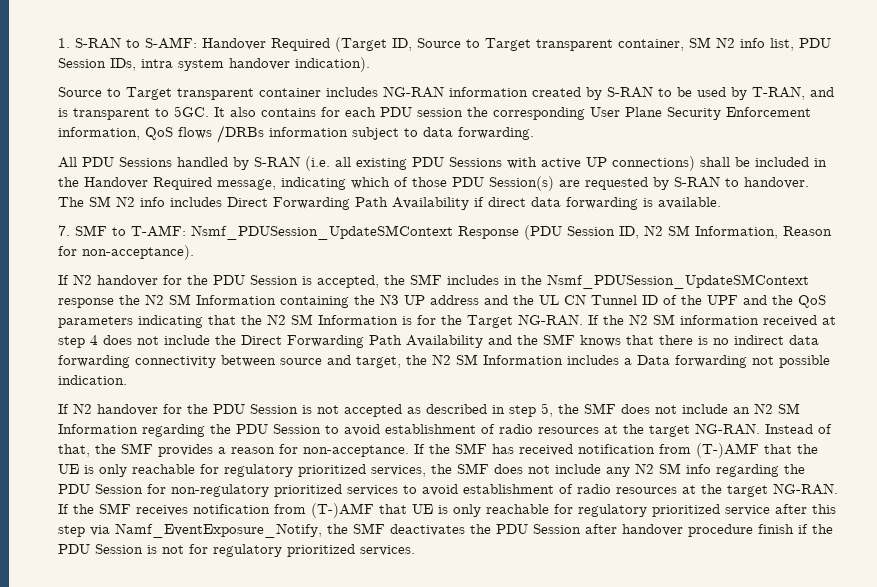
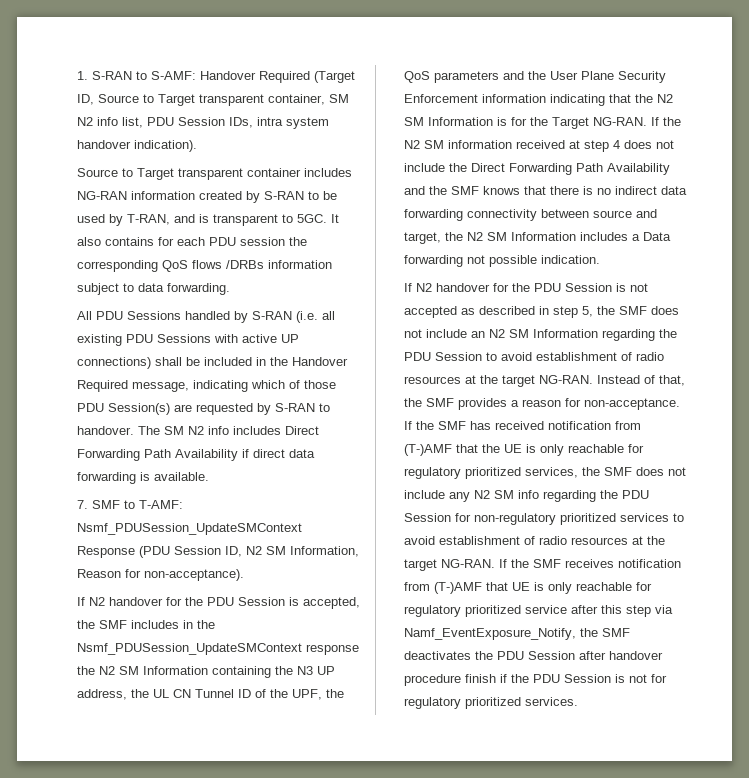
[590,107,812,120] [58,127,141,140] User Plane Security Enforcement information, -> (159, 266) none
[430,295,509,305] address and -> [77,689,128,700] address,
[707,295,768,305] UPF and -> [292,689,323,700] UPF,
(134, 322) none -> [503,71,667,83] [404,94,547,103] and the User Plane Security Enforcement information

